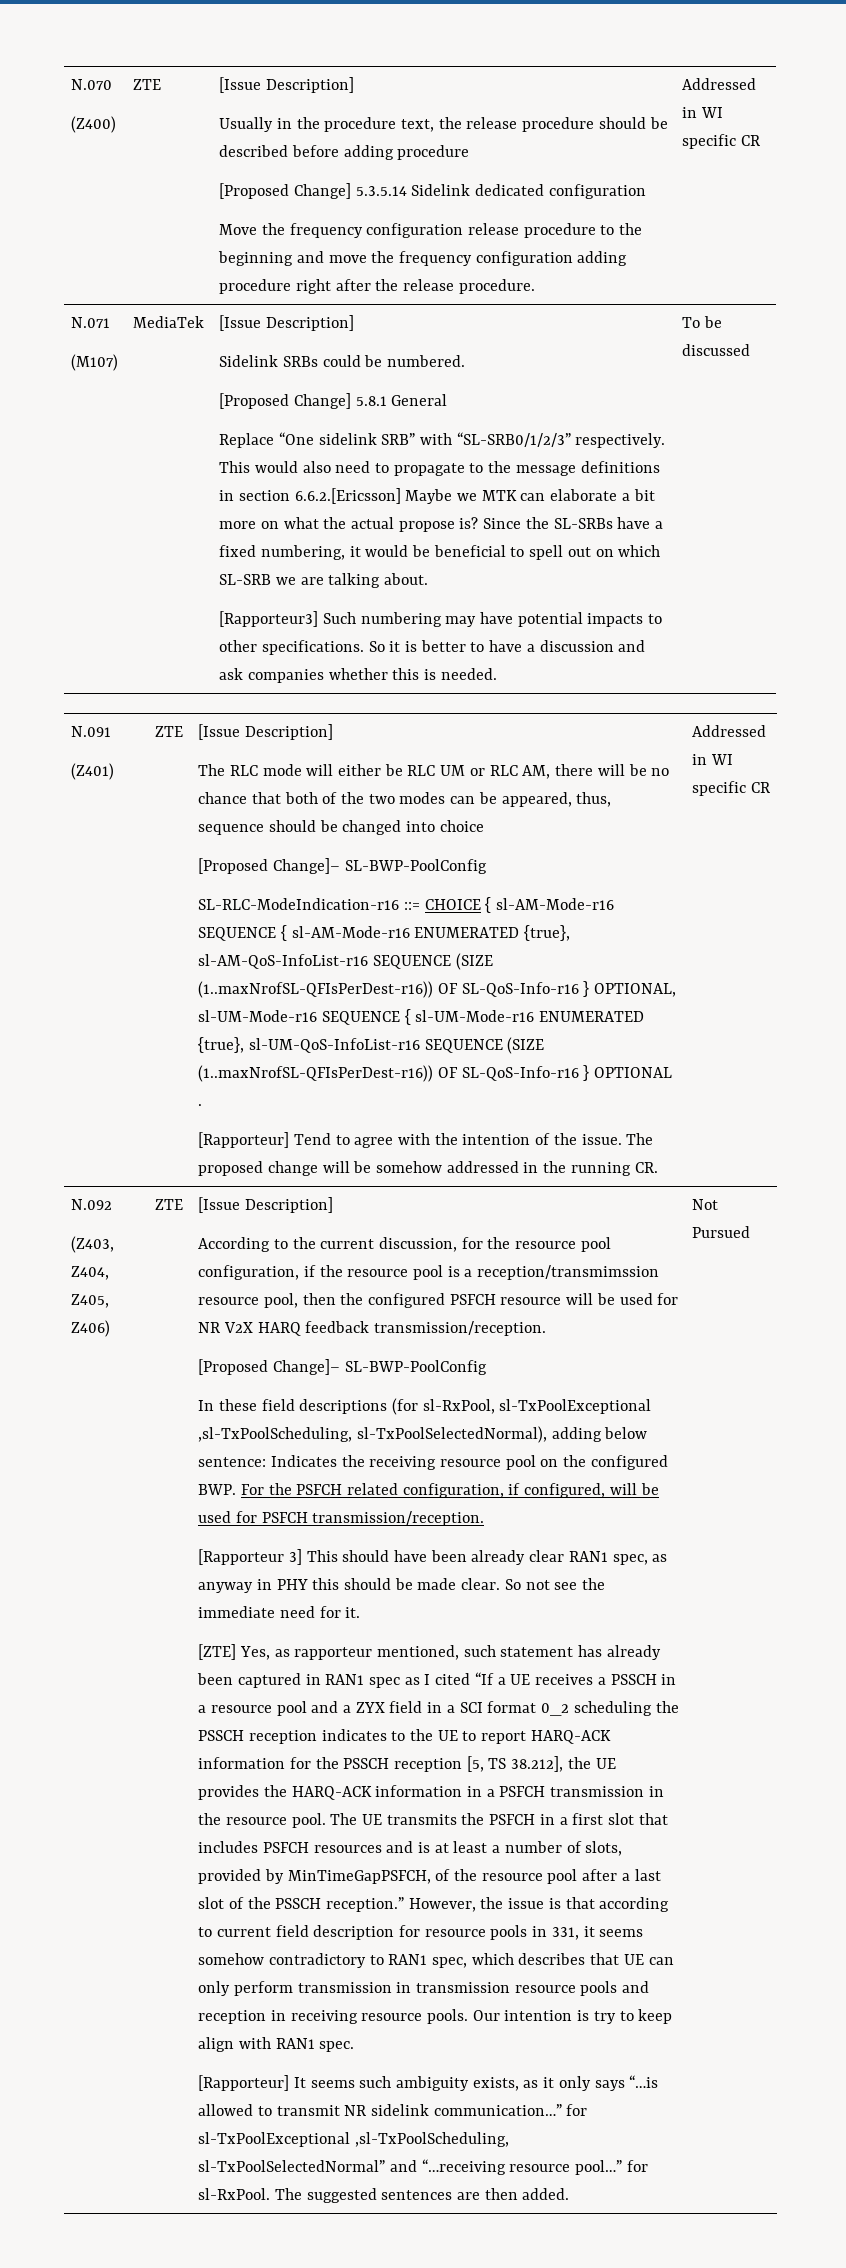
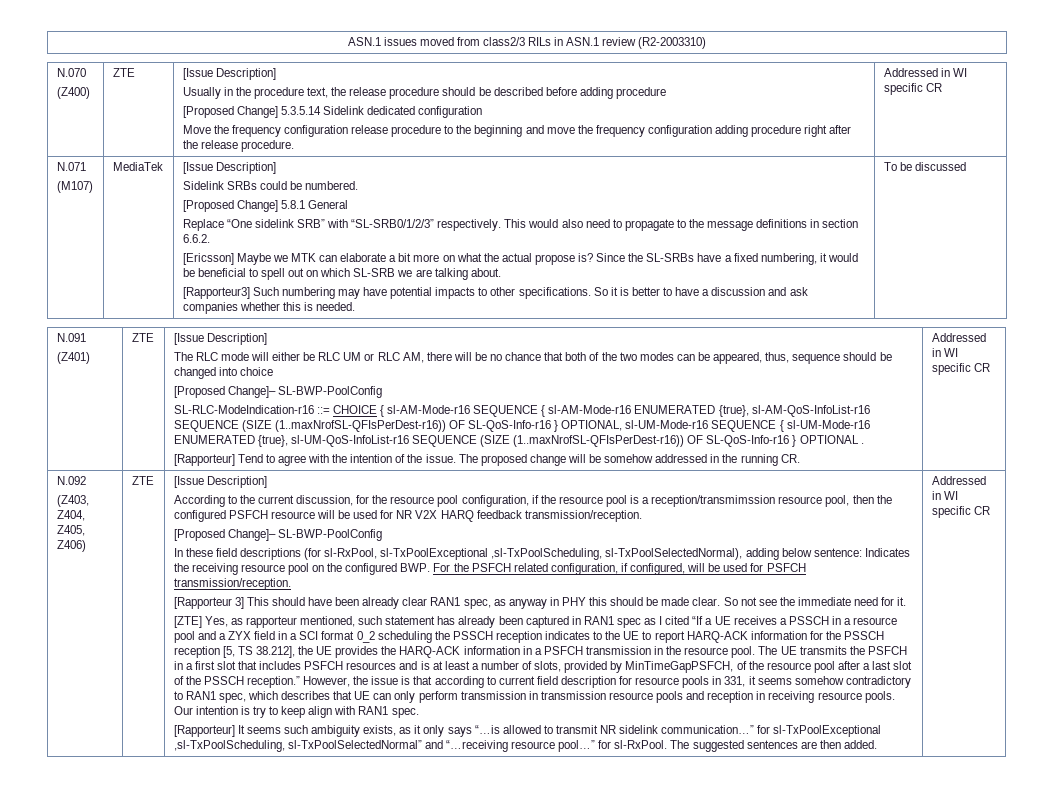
(71, 84) none -> [347,37,707,49] ASN.1 issues moved from class2/3 RILs in ASN.1 review (R2-2003310) //
[294,488,401,504] 6.6.2.[Ericsson] -> [182,234,210,243] [182,253,234,265] 6.6.2. // [Ericsson]
[692,1199,719,1210] [692,1226,751,1238] Not Pursued -> [931,476,986,485] [931,491,958,500] [931,506,990,518] Addressed in WI specific CR

